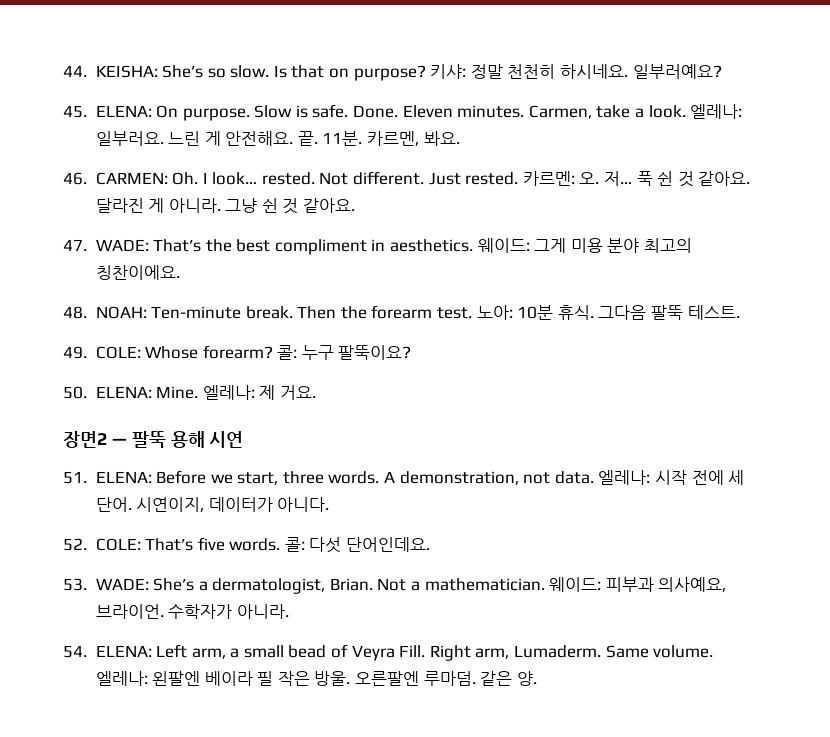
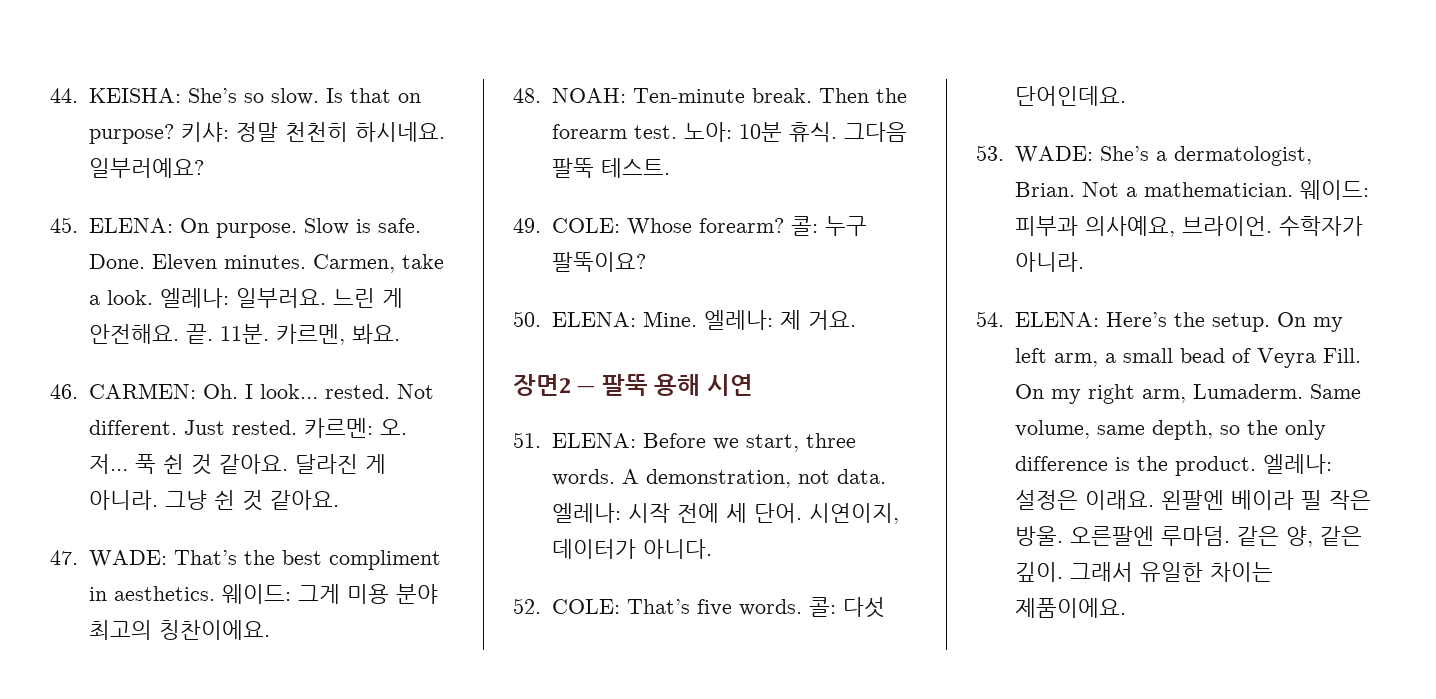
[156,644,188,658] Left -> [1105,312,1343,332] [1014,348,1047,363] Here’s the setup. On my left
[429,645,714,661] [95,671,148,686] Right arm, Lumaderm. Same volume. 엘레나: -> [1014,384,1361,404] [1014,420,1326,440] [1014,454,1332,476] [1014,490,1154,510] On my right arm, Lumaderm. Same volume, same depth, so the only difference is the product. 엘레나: 설정은 이래요.
[516,671,537,686] 양. -> [1285,526,1362,547] [1014,562,1273,582] [1014,598,1126,618] 양, 같은 깊이. 그래서 유일한 차이는 제품이에요.

